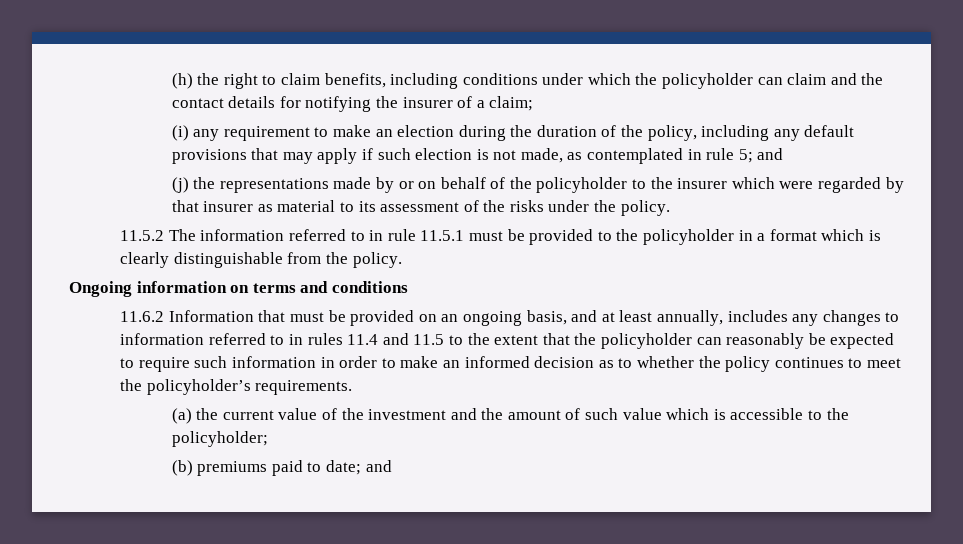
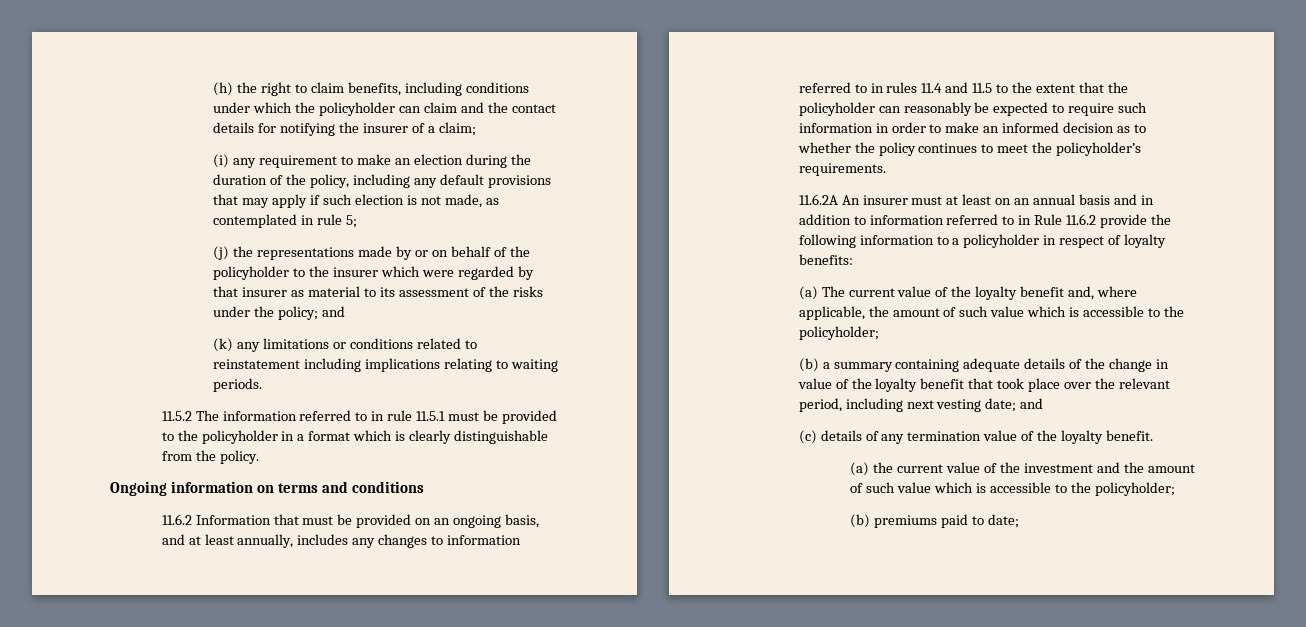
[757,148,784,160] and -> (358, 221) none
[620,200,670,216] policy. -> [278,306,346,320] [213,338,477,352] [213,358,559,372] [213,378,263,392] policy; and // (k) any limitations or conditions related to reinstatement including implications relating to waiting periods.
(353, 387) none -> [798,194,1154,205] [798,214,1171,228] [798,234,1167,248] [798,254,853,265] [798,286,1137,300] [798,306,1184,320] [798,326,879,340] [798,358,1169,372] [797,378,1170,392] [798,398,1044,412] [798,430,1153,444] // 11.6.2A An insurer must at least on an annual basis and in addition to information referred to in Rule 11.6.2 provide the following information to a policyholder in respect of loyalty benefits: // (a) The current value of the loyalty benefit and, where applicable, the amount of such value which is accessible to the policyholder; // (b) a summary containing adequate details of the change in value of the loyalty benefit that took place over the relevant period, including next vesting date; and // (c) details of any termination value of the loyalty benefit.
[365,460,392,472] and -> (1020, 521) none

